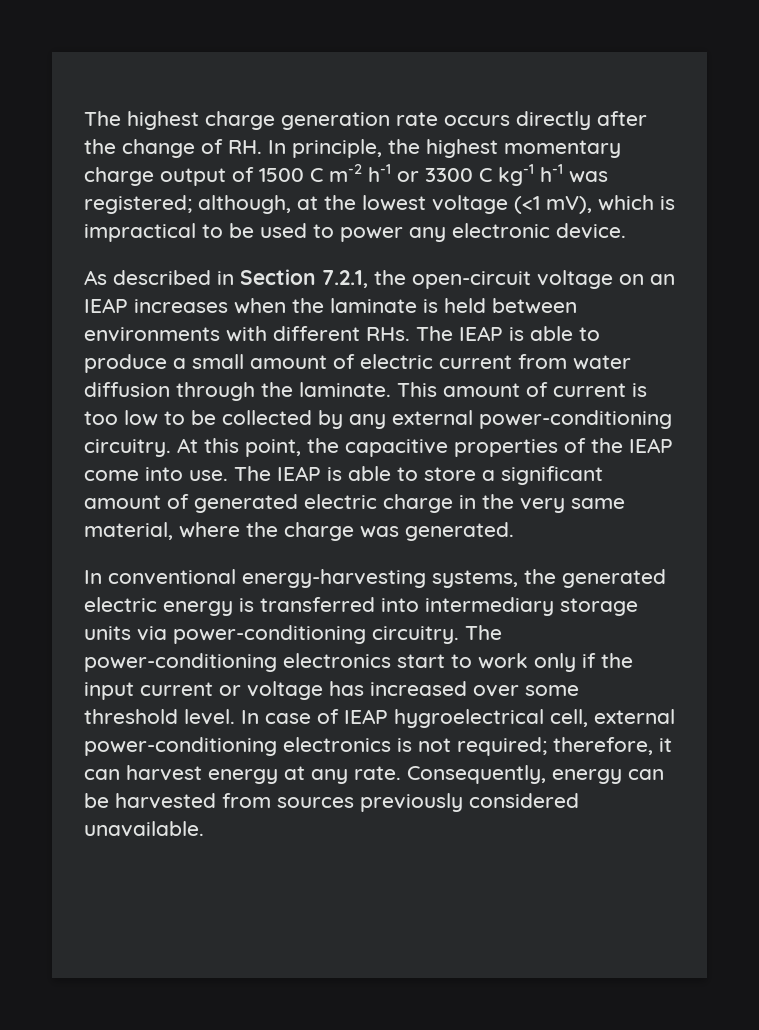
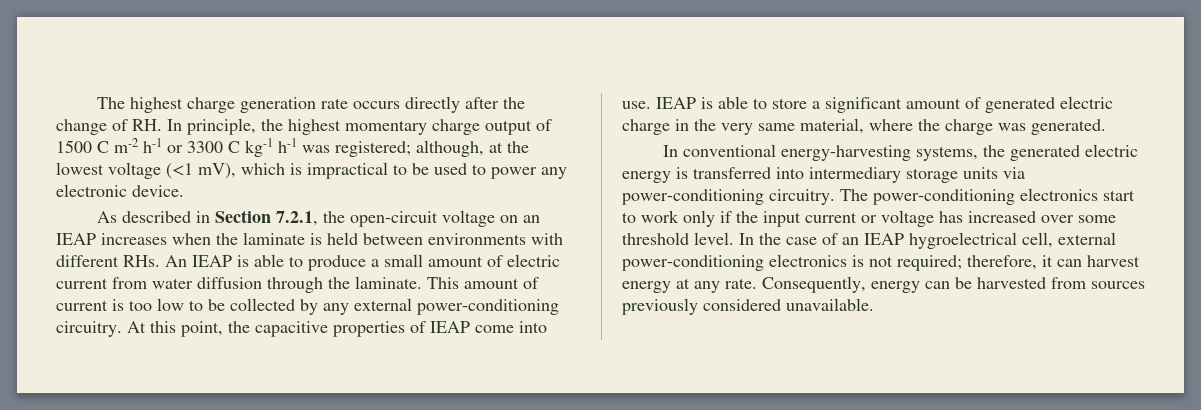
[416,326,453,341] The -> [165,255,187,267] An
[591,438,623,453] the -> (426, 327) none
[234,466,271,481] The -> (651, 105) none
(259, 717) none -> [759,233,781,245] the
(339, 716) none -> [842,237,859,245] an

